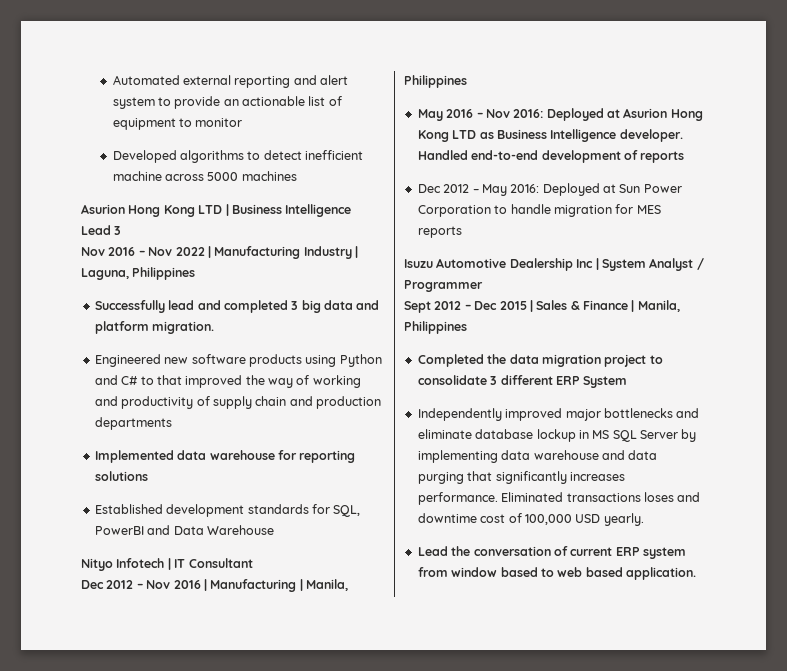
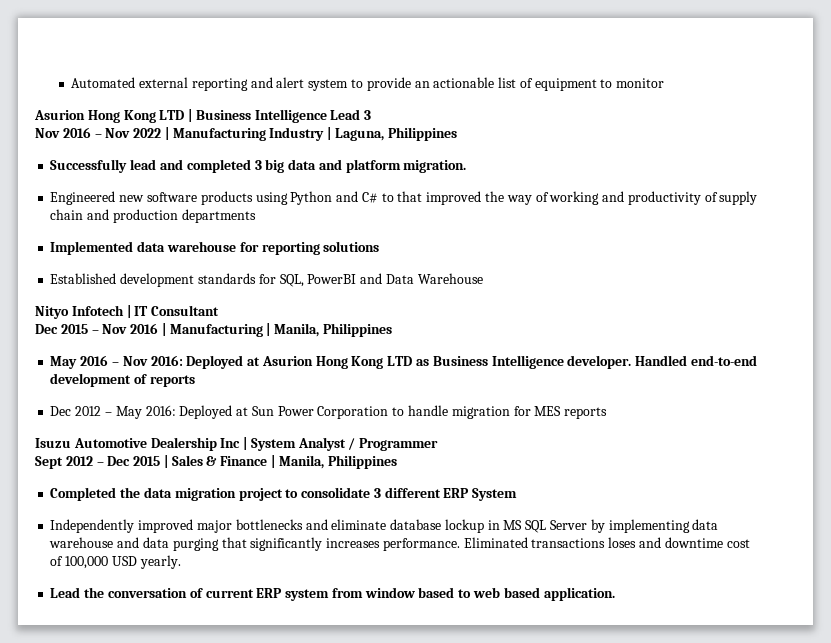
[112,150,364,163] [112,171,297,181] // Developed algorithms to detect inefficient machine across 5000 machines -> (665, 83) none
[106,580,134,589] 2012 -> [60,324,88,334] 2015

